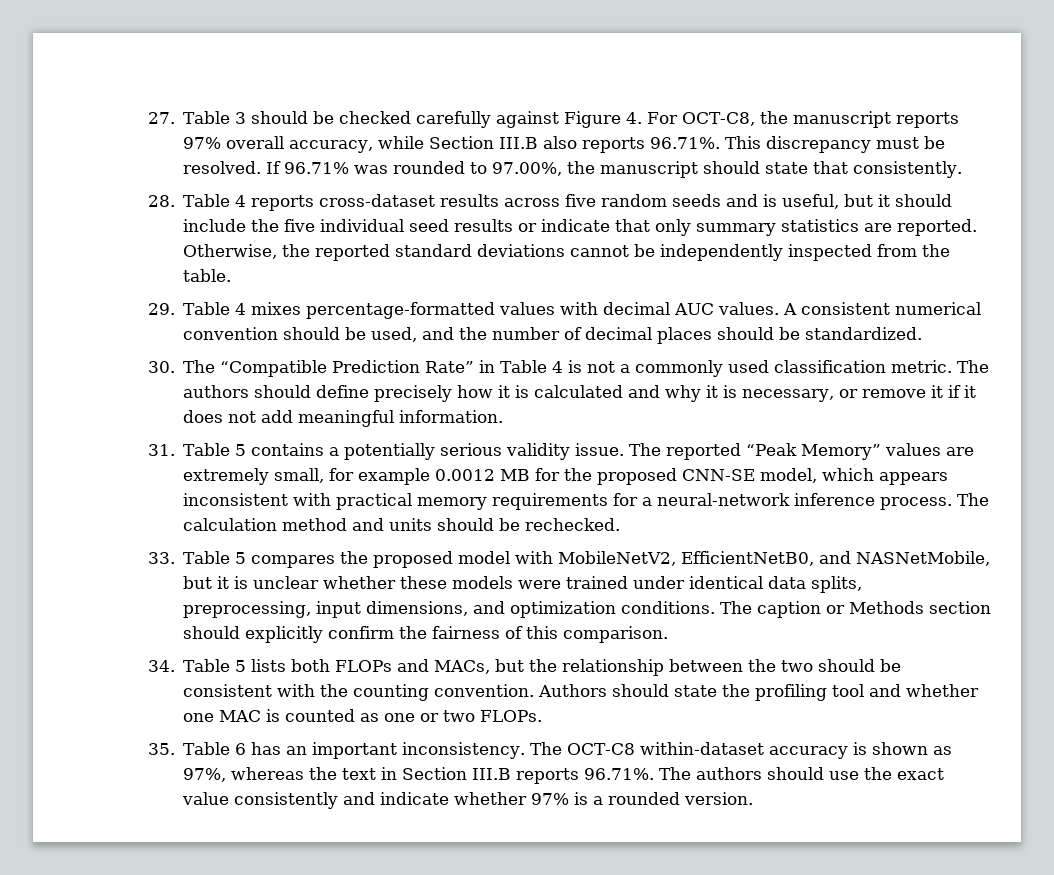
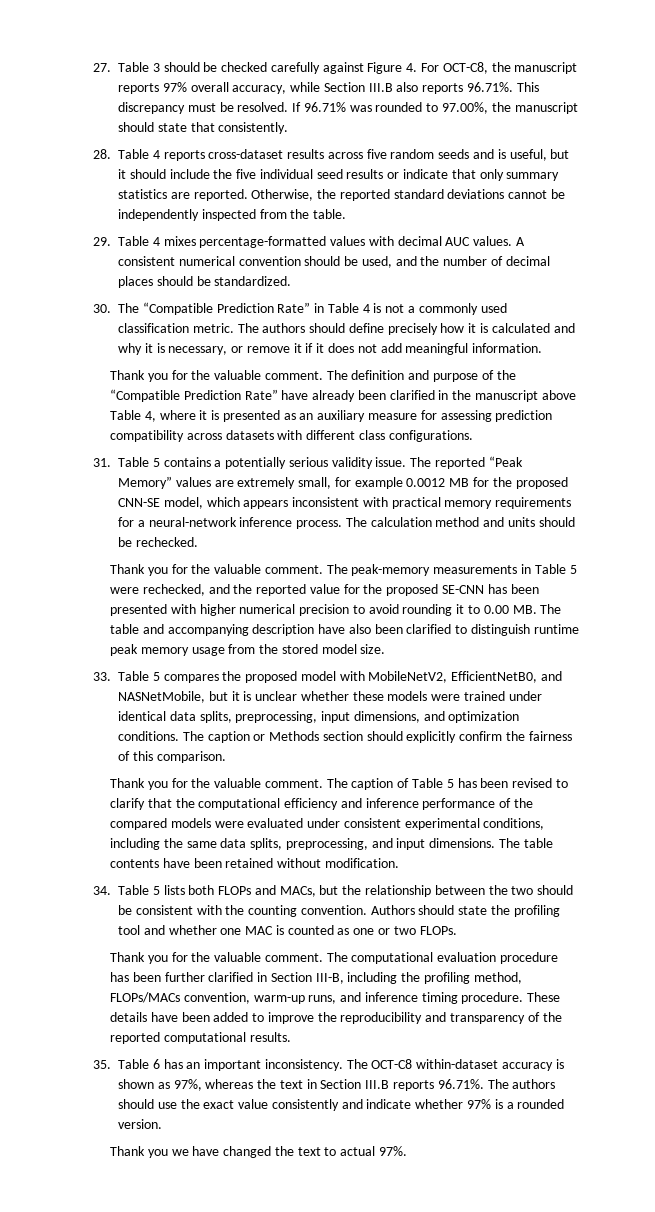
(504, 416) none -> [109,370,516,382] [109,389,576,402] [109,410,553,422] [109,430,473,442] // Thank you for the valuable comment. The definition and purpose of the “Compatible Prediction Rate” have already been clarified in the manuscript above Table 4, where it is presented as an auxiliary measure for assessing prediction compatibility across datasets with different class configurations.
(621, 524) none -> [109,564,577,576] [109,584,539,596] [109,604,562,616] [109,624,579,636] [109,644,386,656] // Thank you for the valuable comment. The peak-memory measurements in Table 5 were rechecked, and the reported value for the proposed SE-CNN has been presented with higher numerical precision to avoid rounding it to 0.00 MB. The table and accompanying description have also been clarified to distinguish runtime peak memory usage from the stored model size.
(669, 634) none -> [109,778,568,790] [109,798,533,810] [109,818,545,830] [109,838,553,850] [109,858,399,868] // Thank you for the valuable comment. The caption of Table 5 has been revised to clarify that the computational efficiency and inference performance of the compared models were evaluated under consistent experimental conditions, including the same data splits, preprocessing, and input dimensions. The table contents have been retained without modification.
(543, 716) none -> [109,952,558,964] [109,972,522,984] [109,992,561,1004] [109,1012,562,1024] [109,1032,291,1044] // Thank you for the valuable comment. The computational evaluation procedure has been further clarified in Section III-B, including the profiling method, FLOPs/MACs convention, warm-up runs, and inference timing procedure. These details have been added to improve the reproducibility and transparency of the reported computational results.
(754, 798) none -> [109,1146,407,1158] // Thank you we have changed the text to actual 97%.

